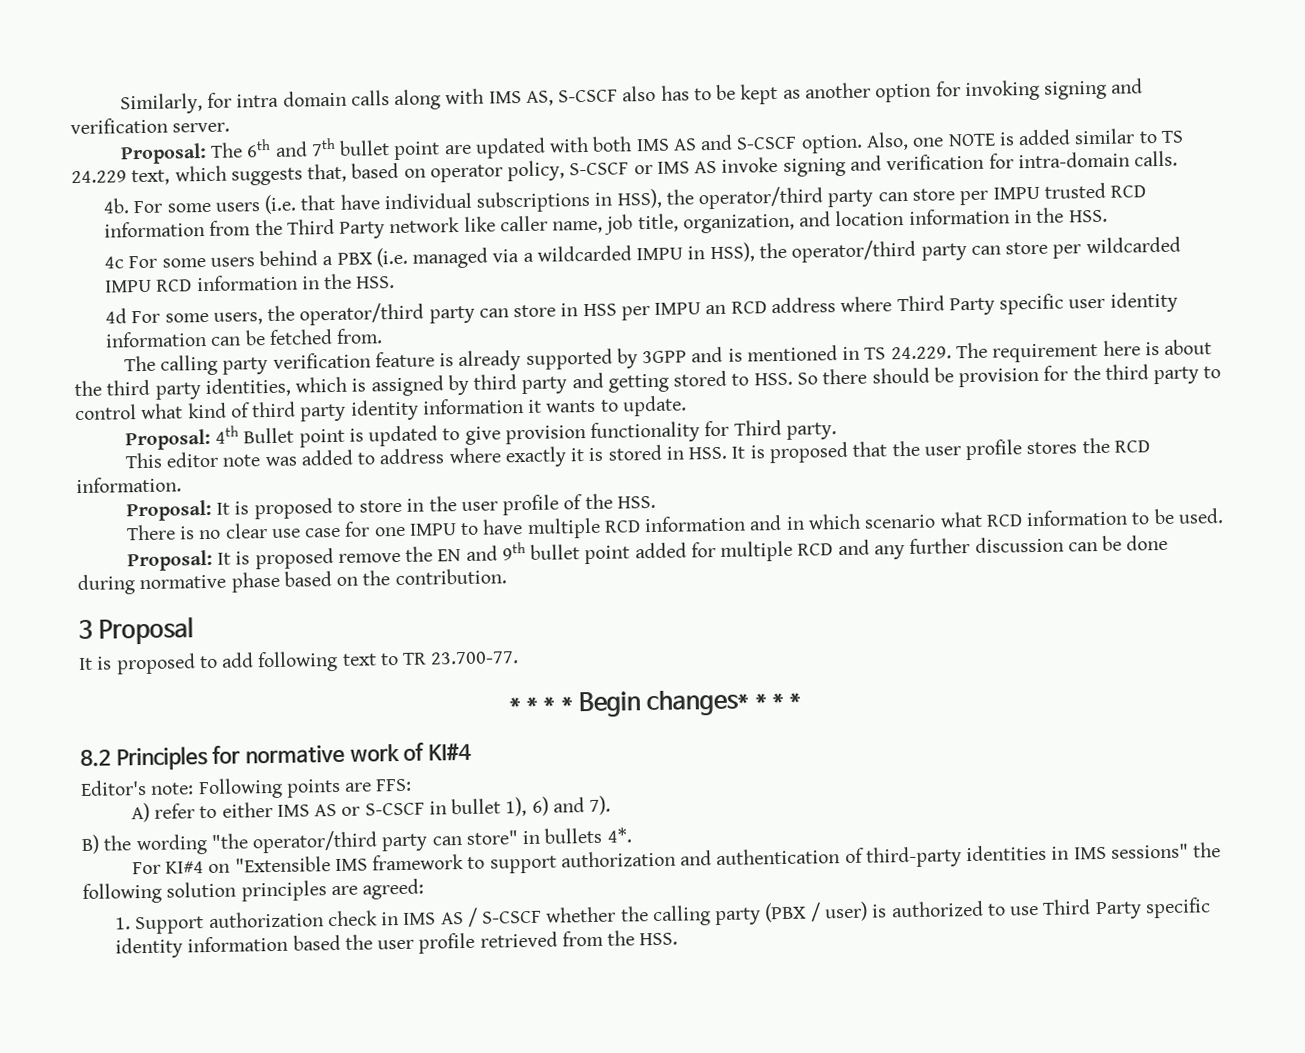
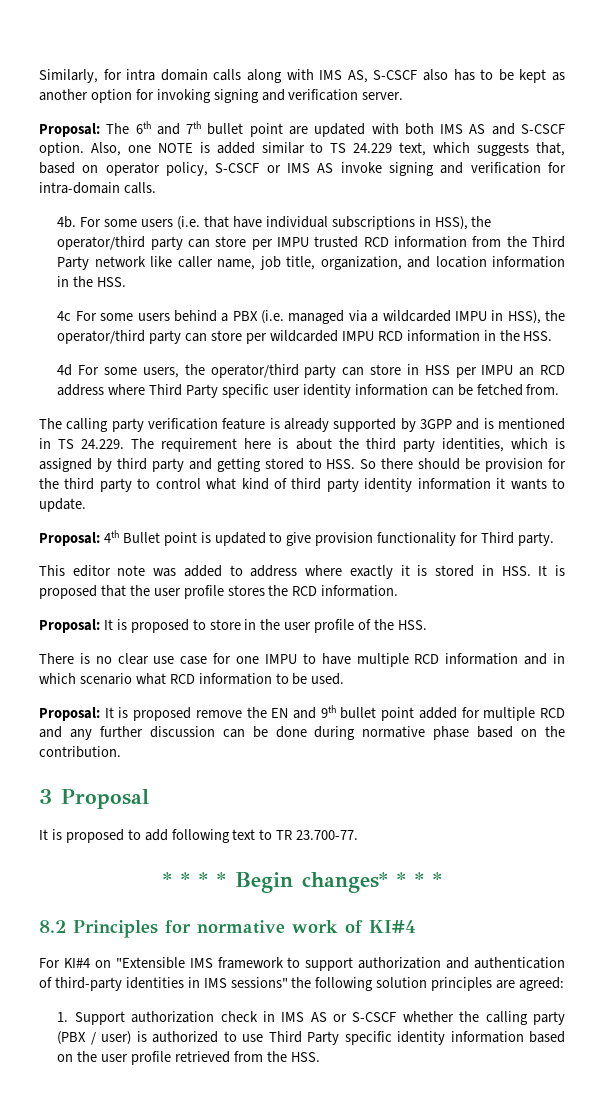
[80,777,413,800] [130,795,612,823] [81,827,632,856] // Editor's note: Following points are FFS: // A) refer to either IMS AS or S-CSCF in bullet 1), 6) and 7). // B) the wording "the operator/third party can store" in bullets 4*. -> (416, 926) none
[466,907,478,927] / -> [333,1014,348,1022] or
(341, 942) none -> [57,1054,74,1062] on

